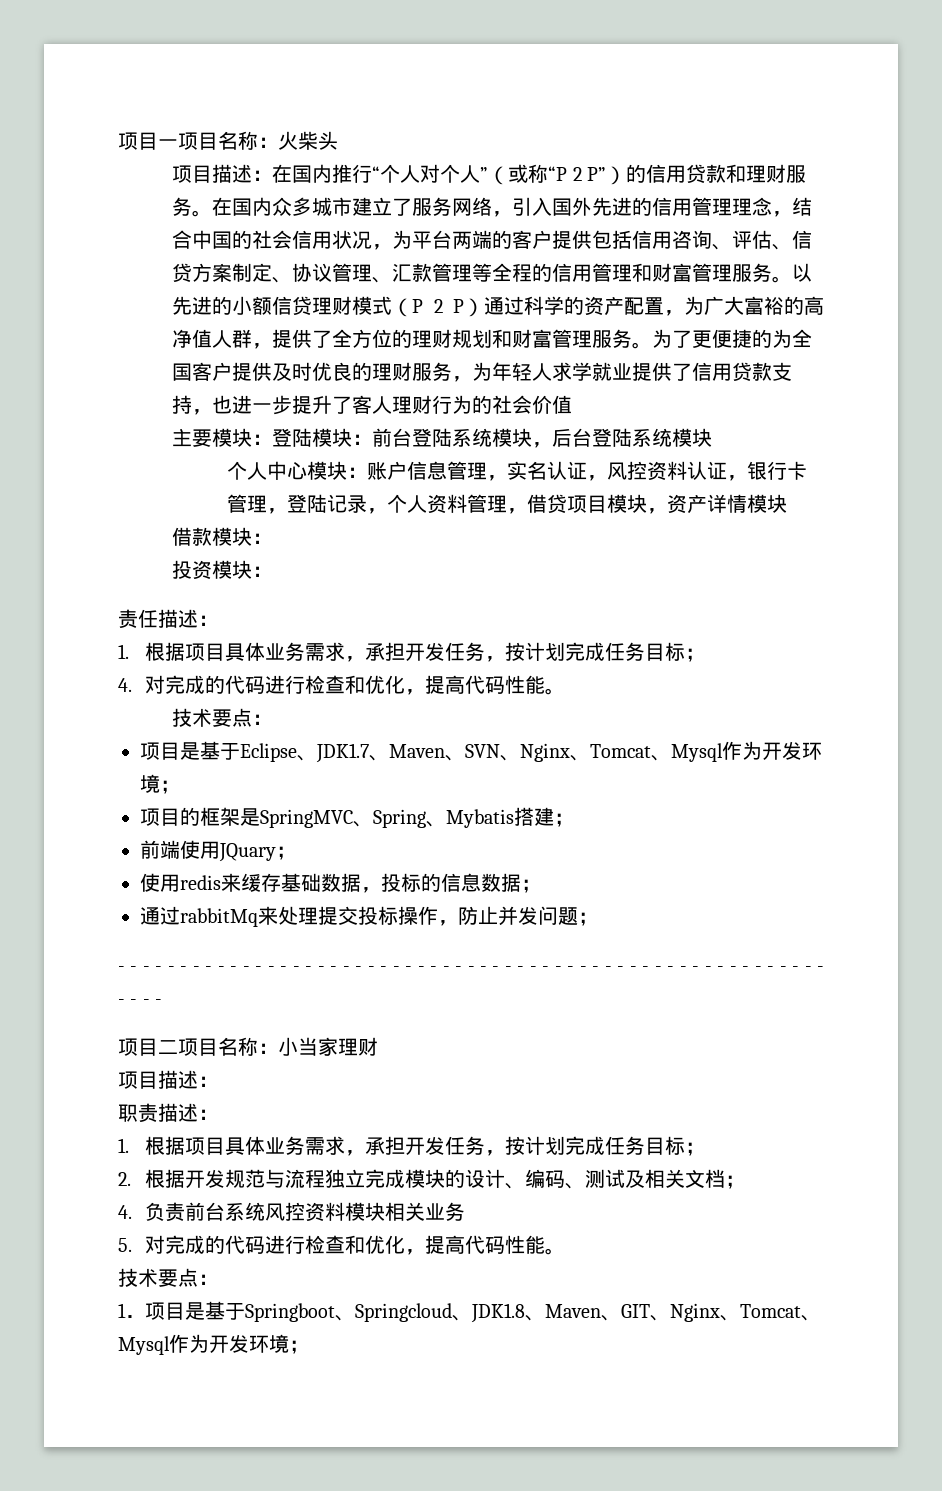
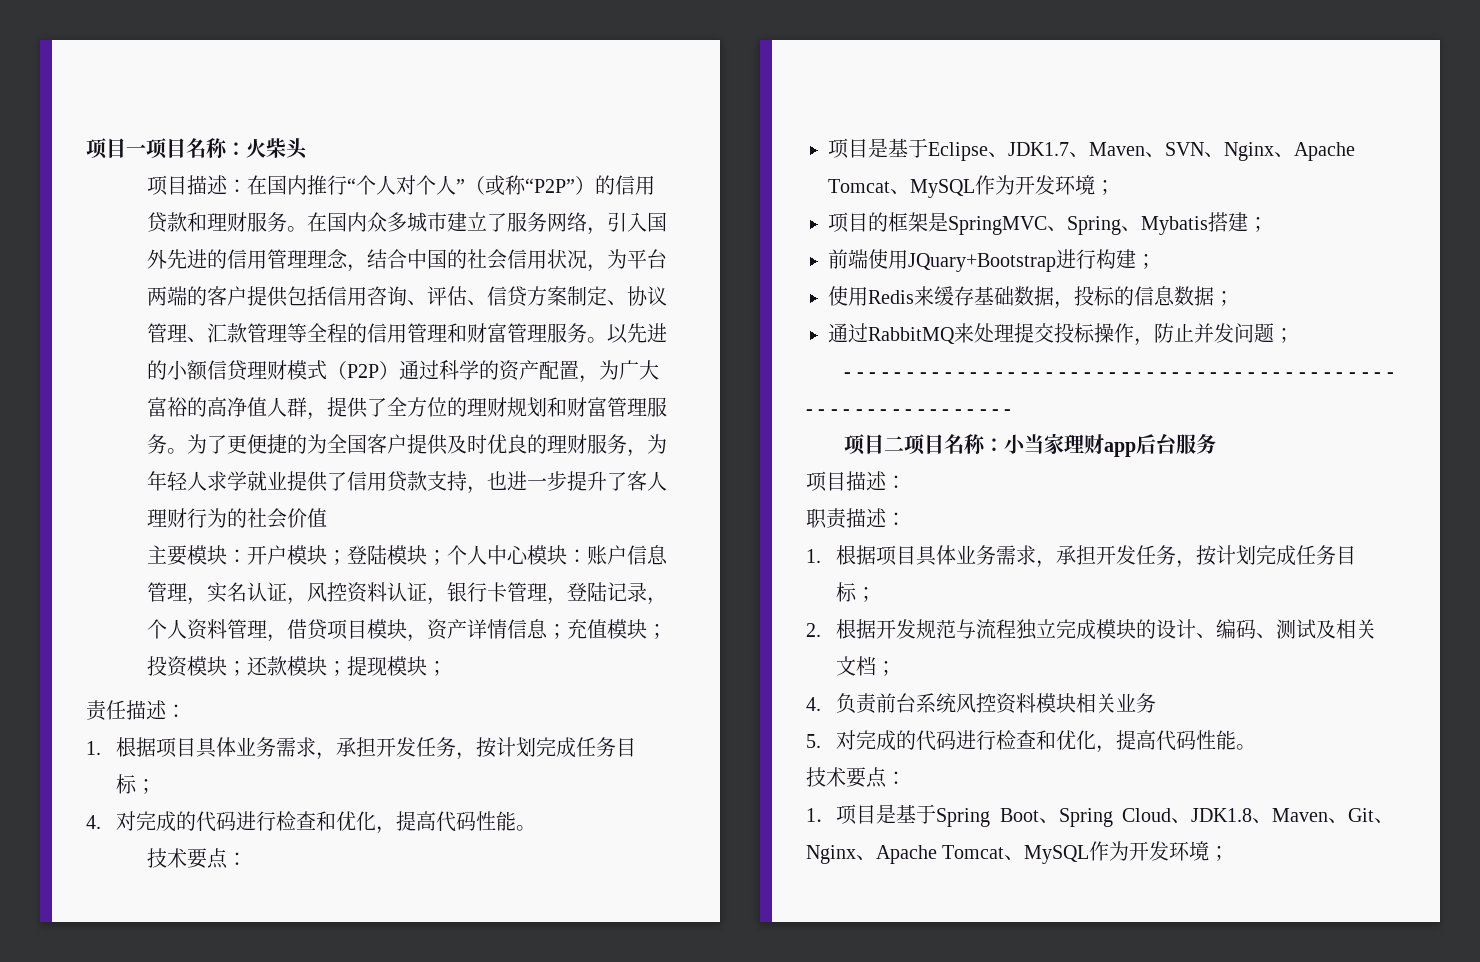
[548,166,607,181] “P 2 P” -> [524,178,575,193] “P2P”
[412,299,465,313] P 2 P -> [346,364,379,378] P2P
[272,428,713,448] 登陆模块：前台登陆系统模块，后台登陆系统模块 // -> [246,545,447,565] 开户模块；登陆模块；
[746,494,787,513] [172,527,273,546] [172,560,273,580] 模块 // 借款模块： // 投资模块： -> [506,619,667,639] [146,656,447,677] 信息；充值模块；投资模块；还款模块；提现模块；
[590,743,723,762] Tomcat、Mysql -> [1294,142,1355,161] [828,179,975,198] Apache Tomcat、MySQL
[219,843,276,862] JQuary -> [908,249,1136,272] JQuary+Bootstrap进行构建
[180,875,221,890] redis -> [868,290,914,304] Redis
[180,908,258,927] rabbitMq -> [868,327,955,344] RabbitMQ
(378, 1046) none -> [1103,434,1216,457] app后台服务
[245,1303,452,1322] Springboot、Springcloud -> [936,808,1171,827] Spring Boot、Spring Cloud
[621,1303,821,1322] [118,1336,170,1355] GIT、Nginx、Tomcat、Mysql -> [1348,808,1394,823] [806,845,1090,864] Git、Nginx、Apache Tomcat、MySQL

